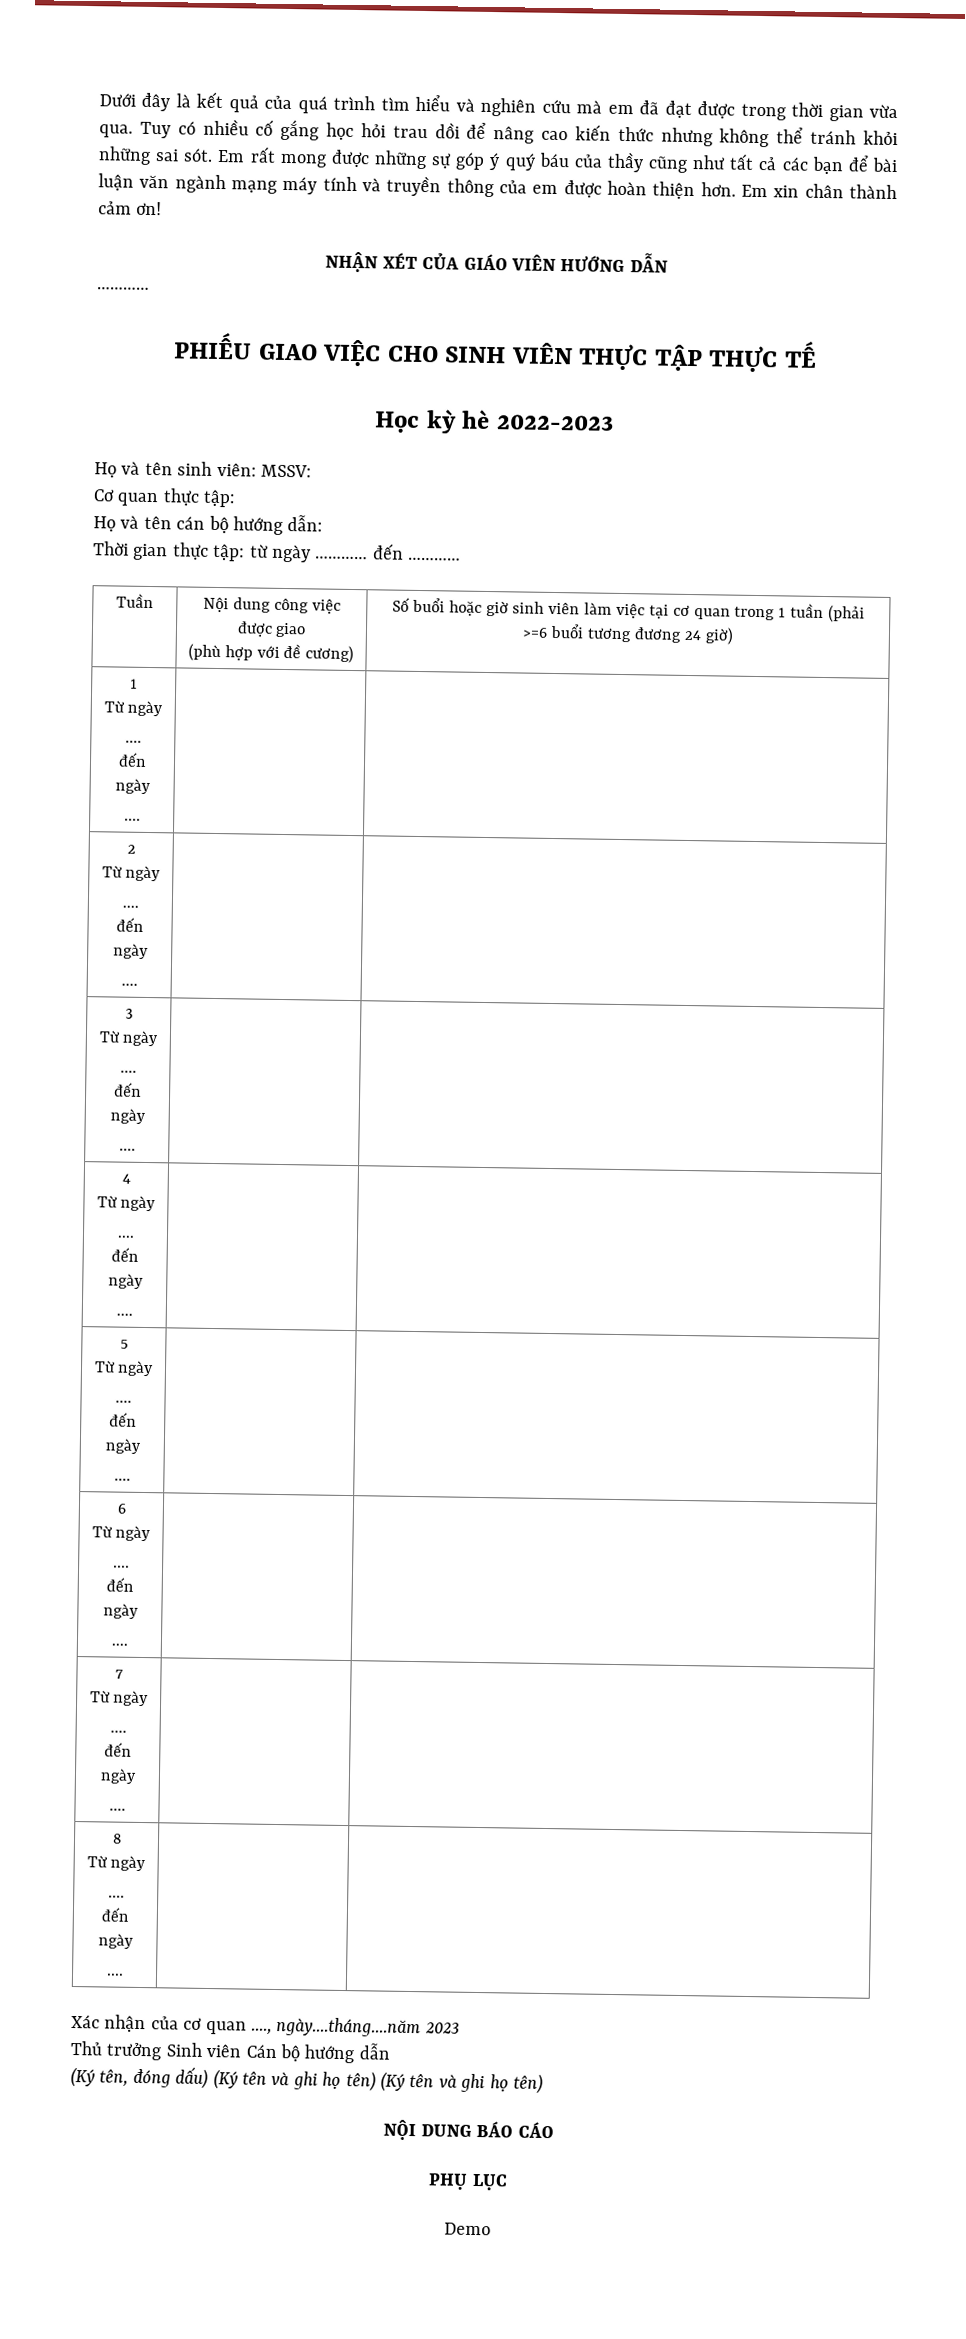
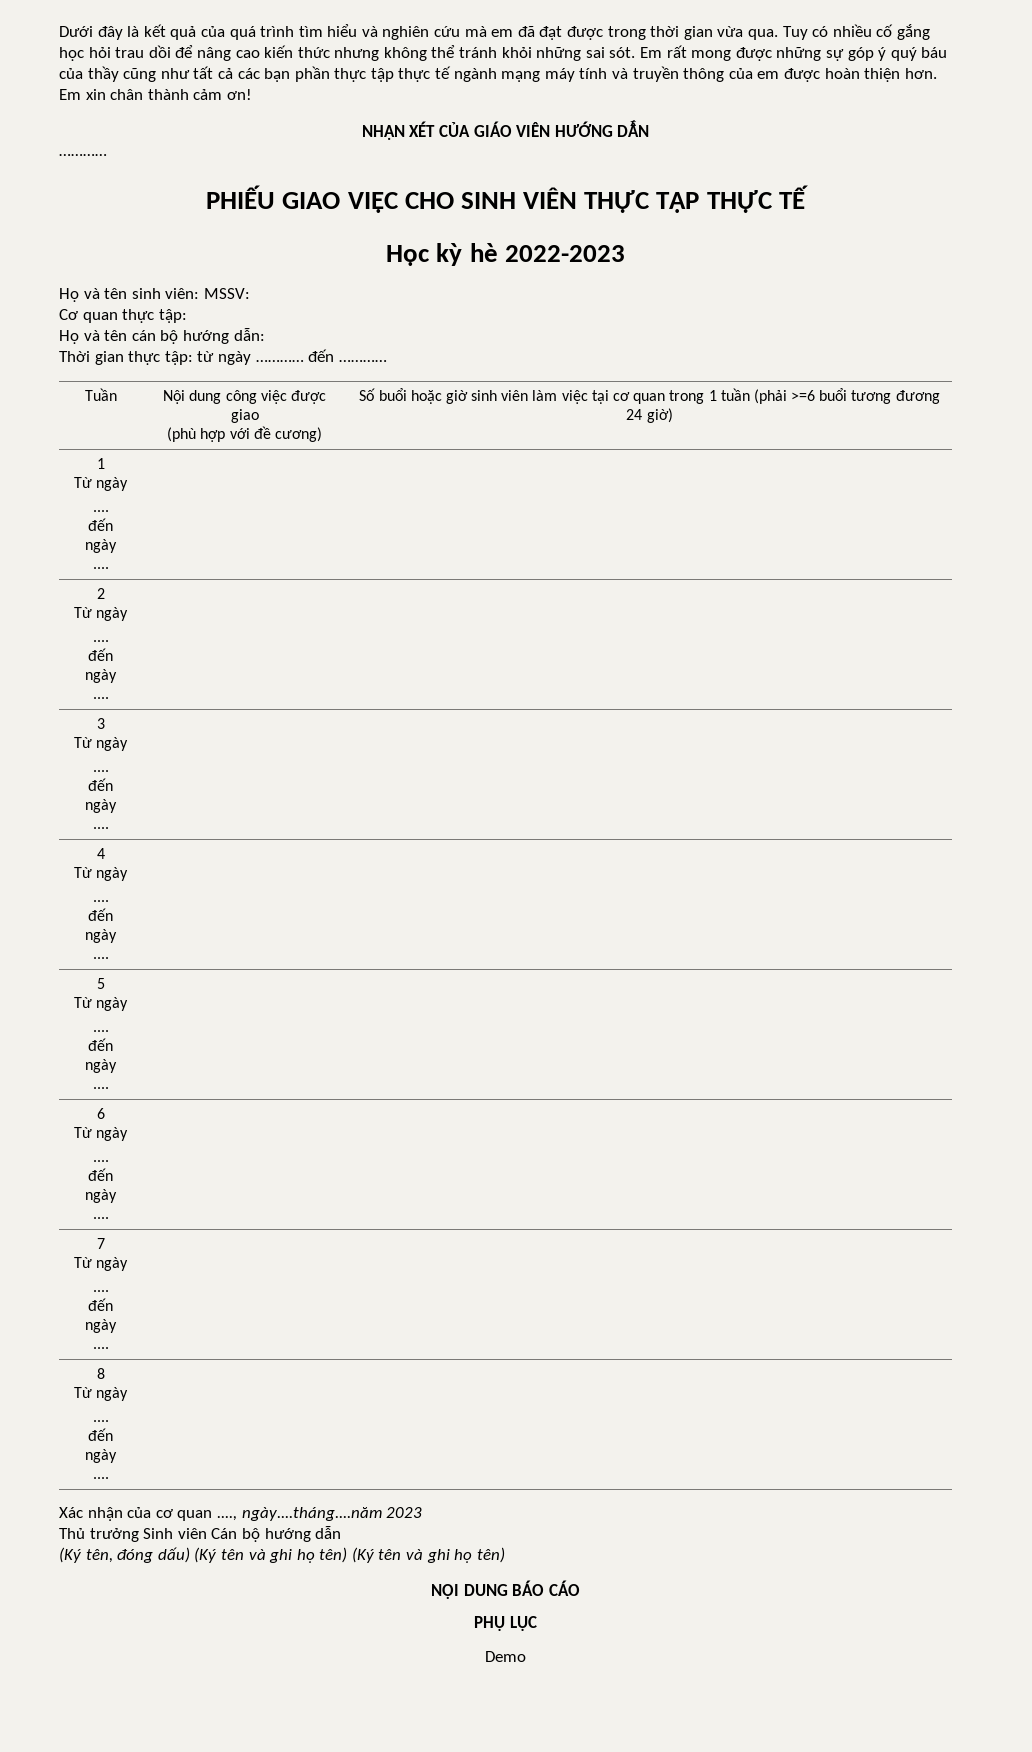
[847,155,898,173] [98,173,170,191] để bài luận văn -> [294,66,452,82] phần thực tập thực tế

